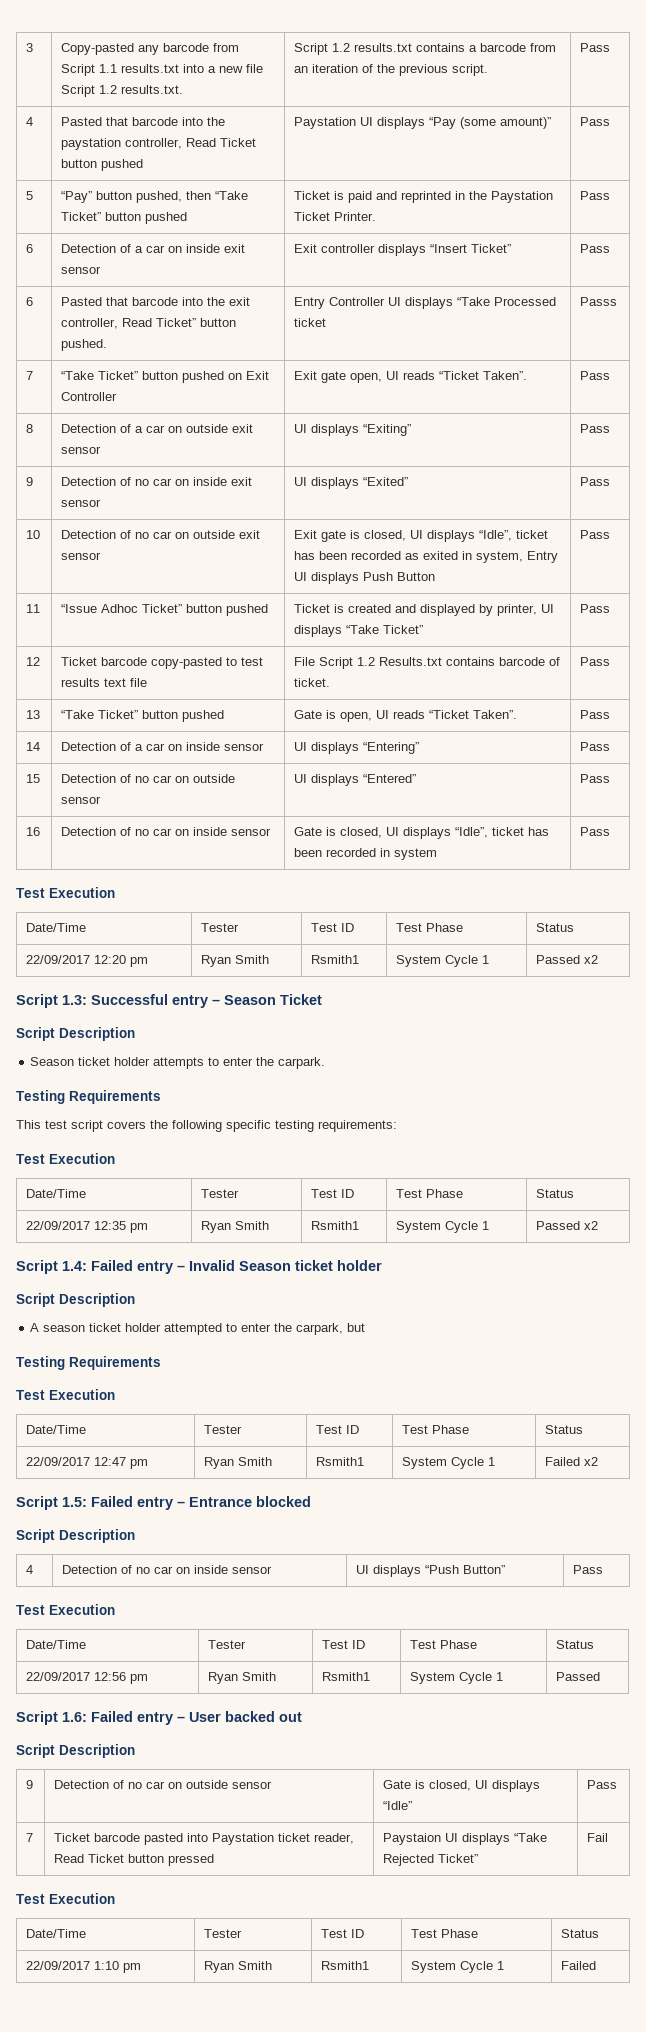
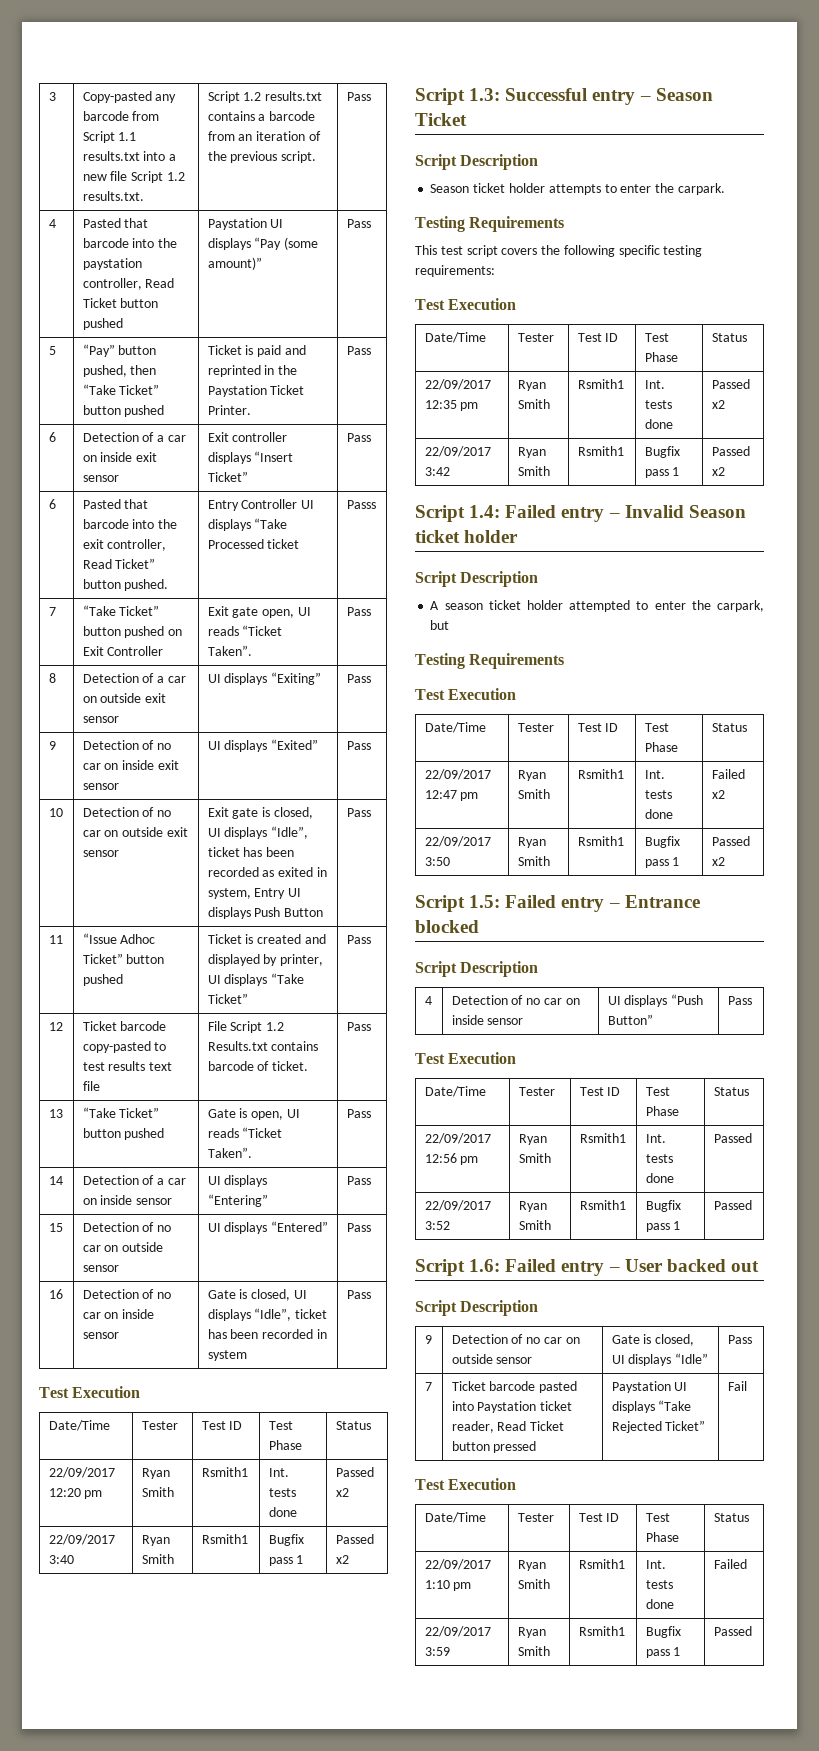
[396,955,479,967] System Cycle -> [268,1468,289,1477] [268,1488,296,1497] [268,1507,297,1517] [335,1467,374,1477] [335,1488,349,1497] [48,1534,115,1545] [48,1555,74,1564] [141,1535,170,1546] [141,1554,174,1564] [201,1534,248,1544] [268,1534,304,1546] [268,1557,293,1566] Int. tests done | Passed x2 // 22/09/2017 3:40 | Ryan Smith | Rsmith1 | Bugfix pass
[396,1221,479,1233] System Cycle -> [644,380,665,389] [644,400,672,409] [644,419,673,429] [711,379,750,389] [711,400,725,409] [424,446,491,457] [424,467,450,476] [517,447,546,458] [517,466,550,476] [577,446,624,456] [644,446,680,458] [644,469,669,478] Int. tests done | Passed x2 // 22/09/2017 3:42 | Ryan Smith | Rsmith1 | Bugfix pass
[402,1457,496,1469] [545,1457,581,1466] System Cycle 1 | Failed -> [644,770,665,779] [644,790,672,799] [644,809,673,819] [711,769,745,779] [711,790,725,799] [424,836,491,847] [424,857,450,866] [517,837,546,848] [517,856,550,866] [577,836,624,846] [644,836,680,848] [644,857,680,868] [711,836,750,846] Int. tests done | Failed x2 // 22/09/2017 3:50 | Ryan Smith | Rsmith1 | Bugfix pass 1 | Passed
[410,1672,493,1684] System Cycle -> [645,1134,666,1143] [645,1154,673,1163] [645,1173,674,1183] [713,1133,752,1143] [424,1200,491,1211] [424,1221,450,1230] [518,1201,547,1212] [518,1220,551,1230] [579,1200,626,1210] [645,1200,681,1212] [645,1223,670,1232] Int. tests done | Passed // 22/09/2017 3:52 | Ryan Smith | Rsmith1 | Bugfix pass
[383,1833,442,1845] Paystaion -> [611,1381,671,1393] Paystation
[411,1961,505,1973] [561,1961,597,1970] System Cycle 1 | Failed -> [645,1560,666,1569] [645,1580,673,1589] [645,1599,674,1609] [713,1559,747,1569] [424,1626,491,1637] [424,1647,450,1656] [517,1627,546,1638] [517,1646,550,1656] [578,1626,625,1636] [645,1626,681,1638] [645,1647,681,1658] [713,1626,752,1636] Int. tests done | Failed // 22/09/2017 3:59 | Ryan Smith | Rsmith1 | Bugfix pass 1 | Passed

